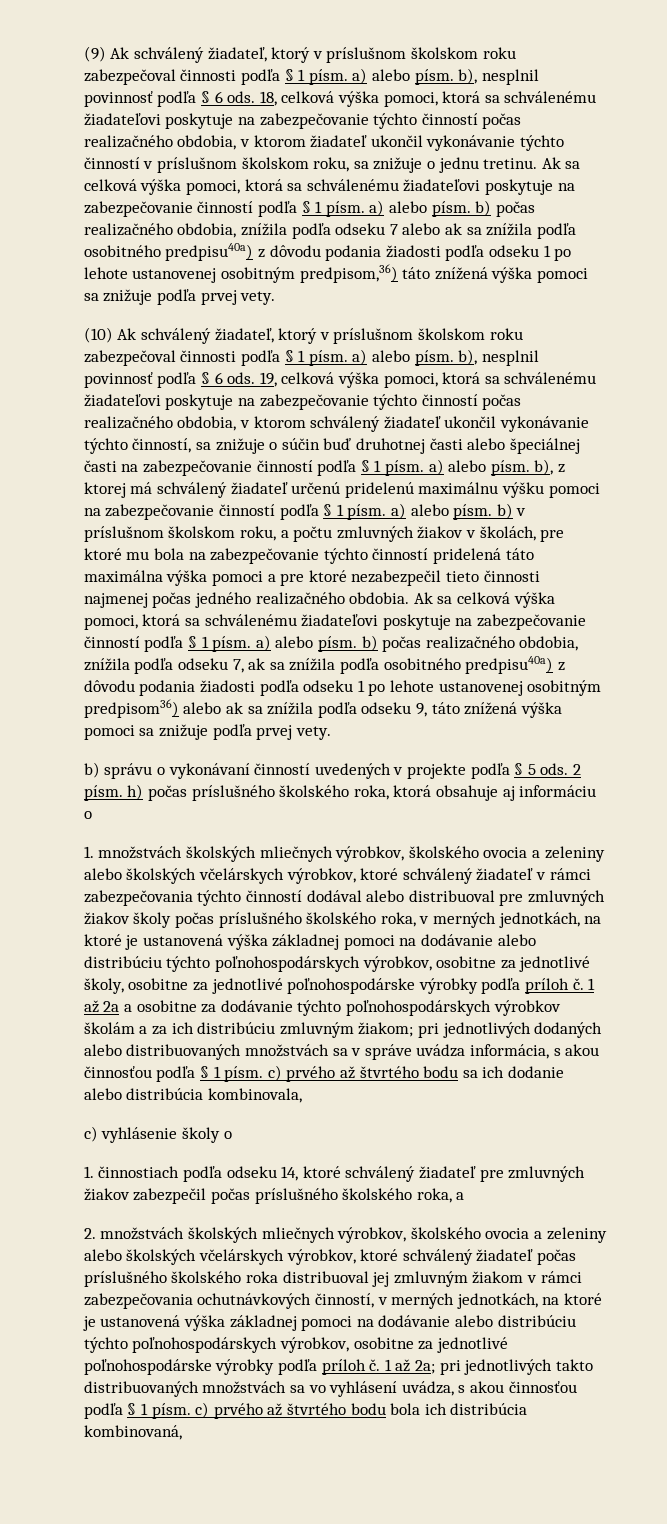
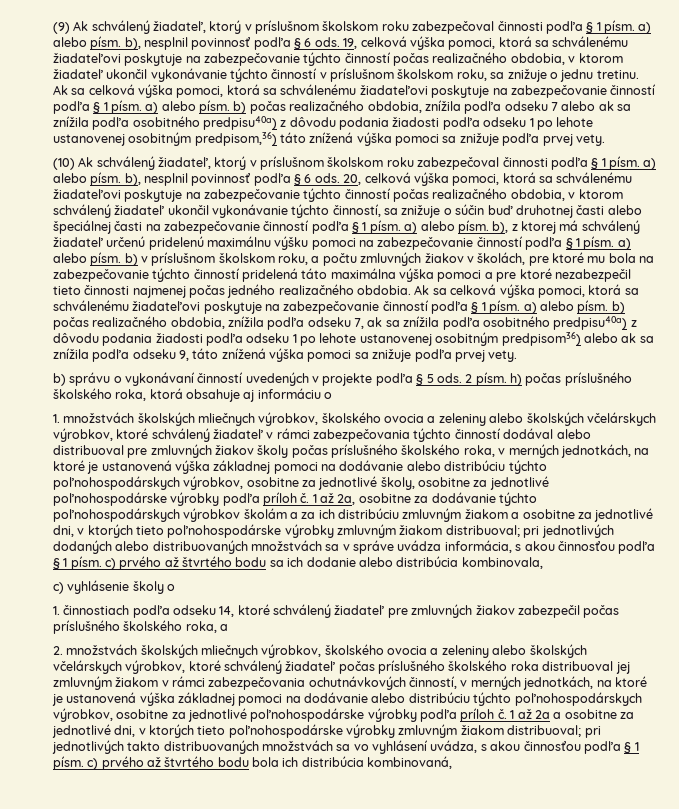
[259,91,277,106] 18, -> [343,38,358,49] 19,
[259,372,277,387] 19, -> [343,174,362,185] 20,
[103,1001,133,1012] 2a a -> [337,494,356,505] 2a,
[358,1022,414,1037] žiakom; -> [464,508,654,522] [52,524,520,538] žiakom a osobitne za jednotlivé dni, v ktorých tieto poľnohospodárske výrobky zmluvným žiakom distribuoval;
[415,1360,436,1374] 2a; -> [534,709,635,719] [51,724,582,738] 2a a osobitne za jednotlivé dni, v ktorých tieto poľnohospodárske výrobky zmluvným žiakom distribuoval;

